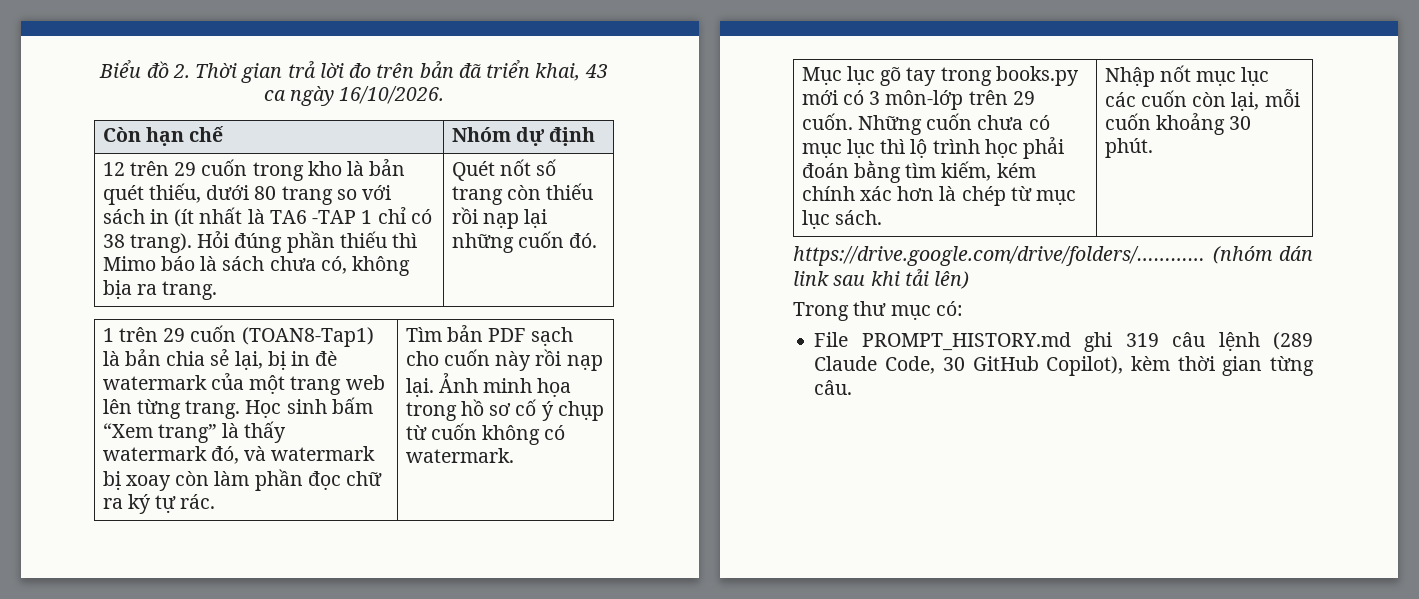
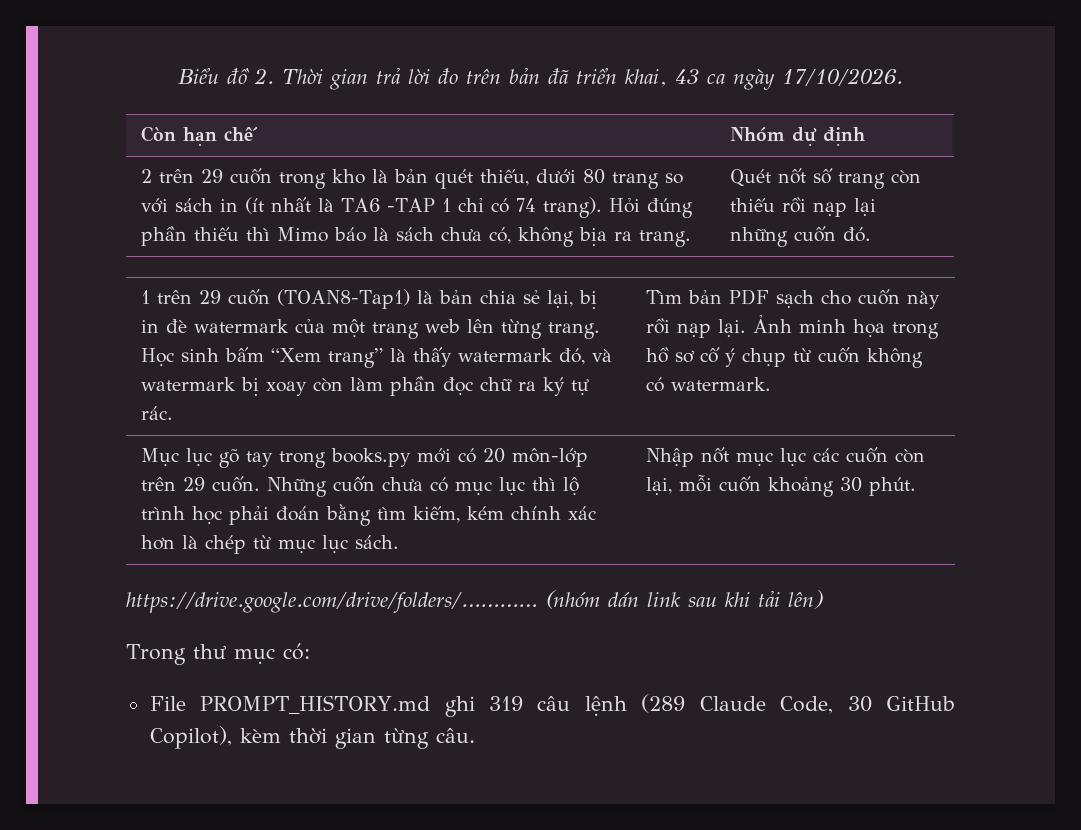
[339,86,445,104] 16/10/2026. -> [782,68,903,86] 17/10/2026.
[102,162,125,176] 12 -> [141,169,153,183] 2
[102,234,125,248] 38 -> [516,198,537,212] 74
[869,91,881,105] 3 -> [483,448,506,463] 20

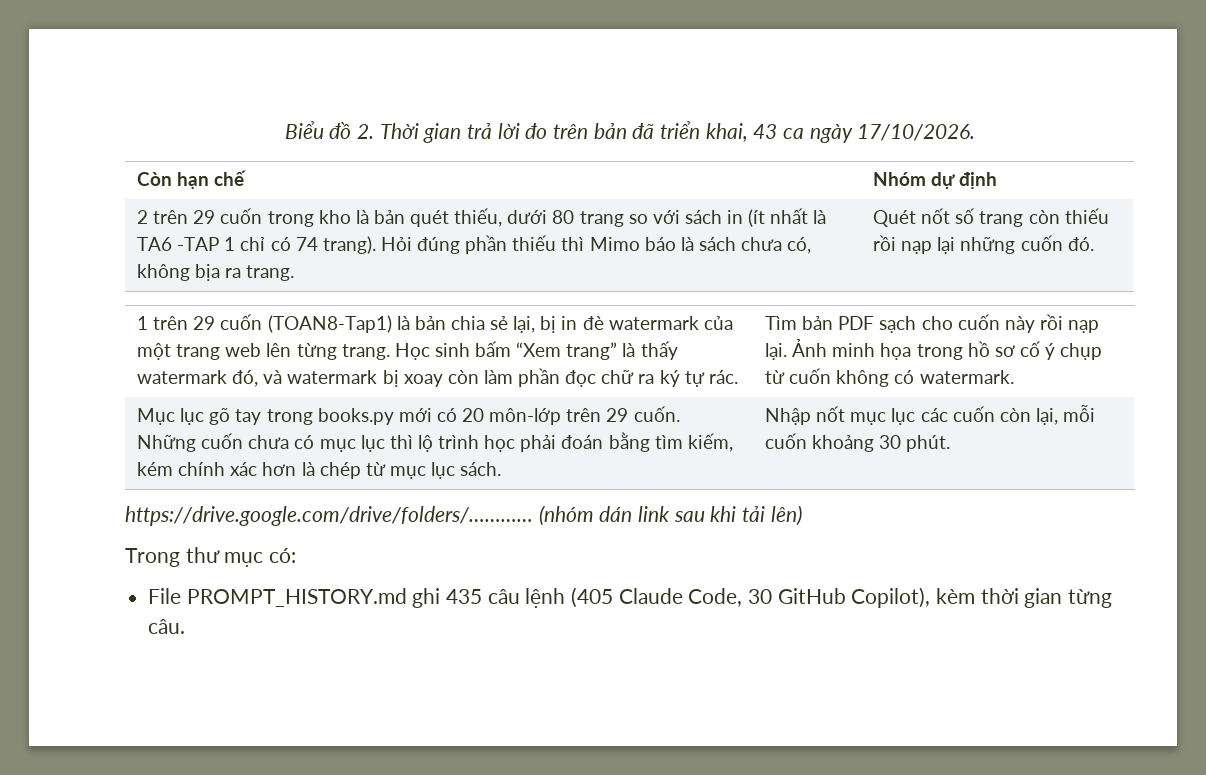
[488,696,523,711] 319 -> [446,589,483,604] 435
[641,694,686,713] (289 -> [571,587,614,608] (405

